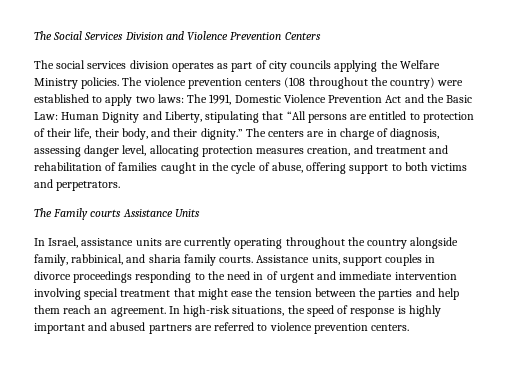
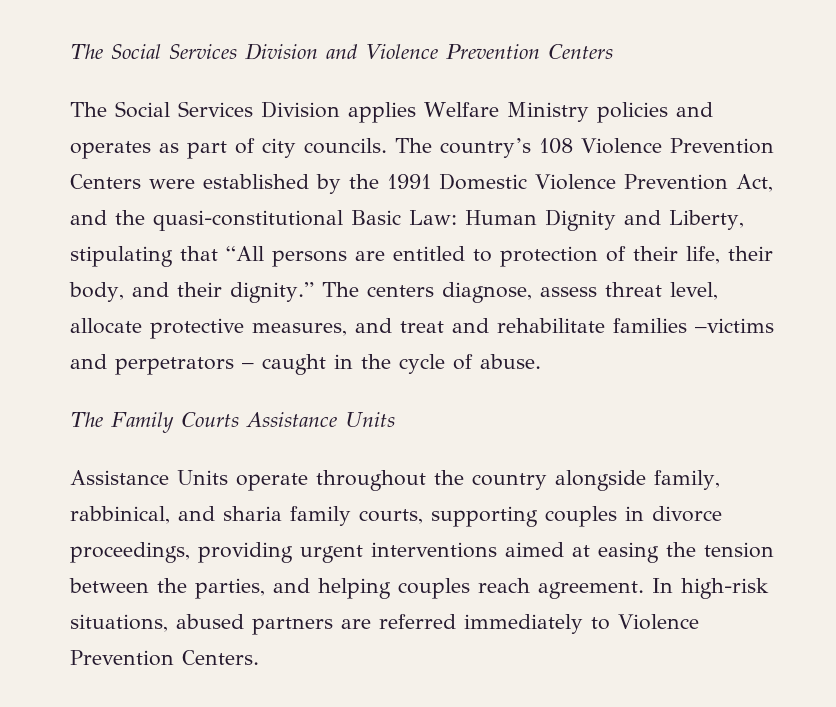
[56,60,169,69] social services division -> [115,101,713,123] Social Services Division applies Welfare Ministry policies and
[290,60,440,72] [34,77,464,89] [34,94,232,106] councils applying the Welfare Ministry policies. The violence prevention centers (108 throughout the country) were established to apply two laws: The 1991, -> [304,138,774,158] [70,174,431,194] councils. The country’s 108 Violence Prevention Centers were established by the 1991
[385,95,402,103] Act -> [735,174,773,192] Act,
(444, 98) none -> [153,210,343,231] quasi-constitutional
[307,128,440,140] [34,145,449,157] [34,162,158,171] are in charge of diagnosis, assessing danger level, allocating protection measures creation, and treatment and rehabilitation of families -> [441,282,718,303] [70,318,774,339] [70,354,254,375] diagnose, assess threat level, allocate protective measures, and treat and rehabilitate families –victims and perpetrators –
[271,162,468,174] [34,179,121,191] abuse, offering support to both victims and perpetrators. -> [480,354,541,369] abuse.
[90,209,122,217] courts -> [181,412,239,427] Courts
[34,237,283,249] In Israel, assistance units are currently operating -> [70,470,308,491] Assistance Units operate
[219,254,436,266] [34,271,457,283] [34,288,459,300] [34,305,441,317] [34,322,410,334] courts. Assistance units, support couples in divorce proceedings responding to the need in of urgent and immediate intervention involving special treatment that might ease the tension between the parties and help them reach an agreement. In high-risk situations, the speed of response is highly important and abused partners are referred to violence prevention centers. -> [359,506,722,527] [70,542,774,563] [69,578,769,599] [70,614,699,635] [70,650,259,666] courts, supporting couples in divorce proceedings, providing urgent interventions aimed at easing the tension between the parties, and helping couples reach agreement. In high-risk situations, abused partners are referred immediately to Violence Prevention Centers.

